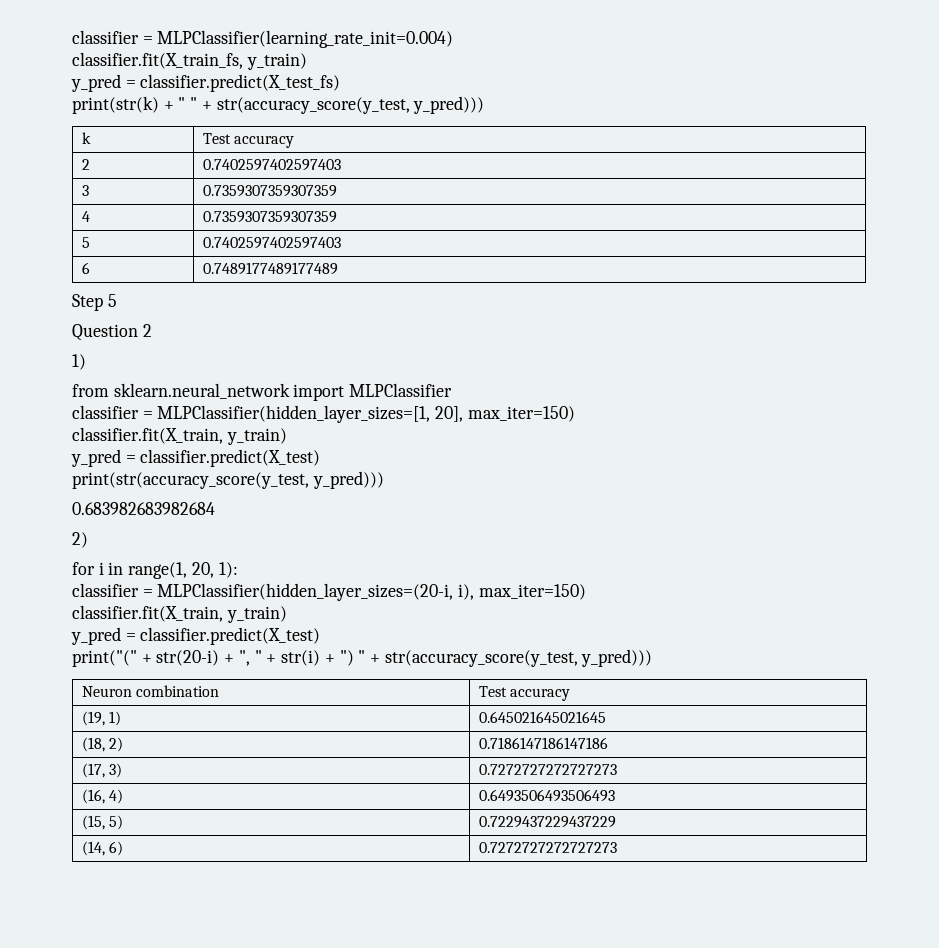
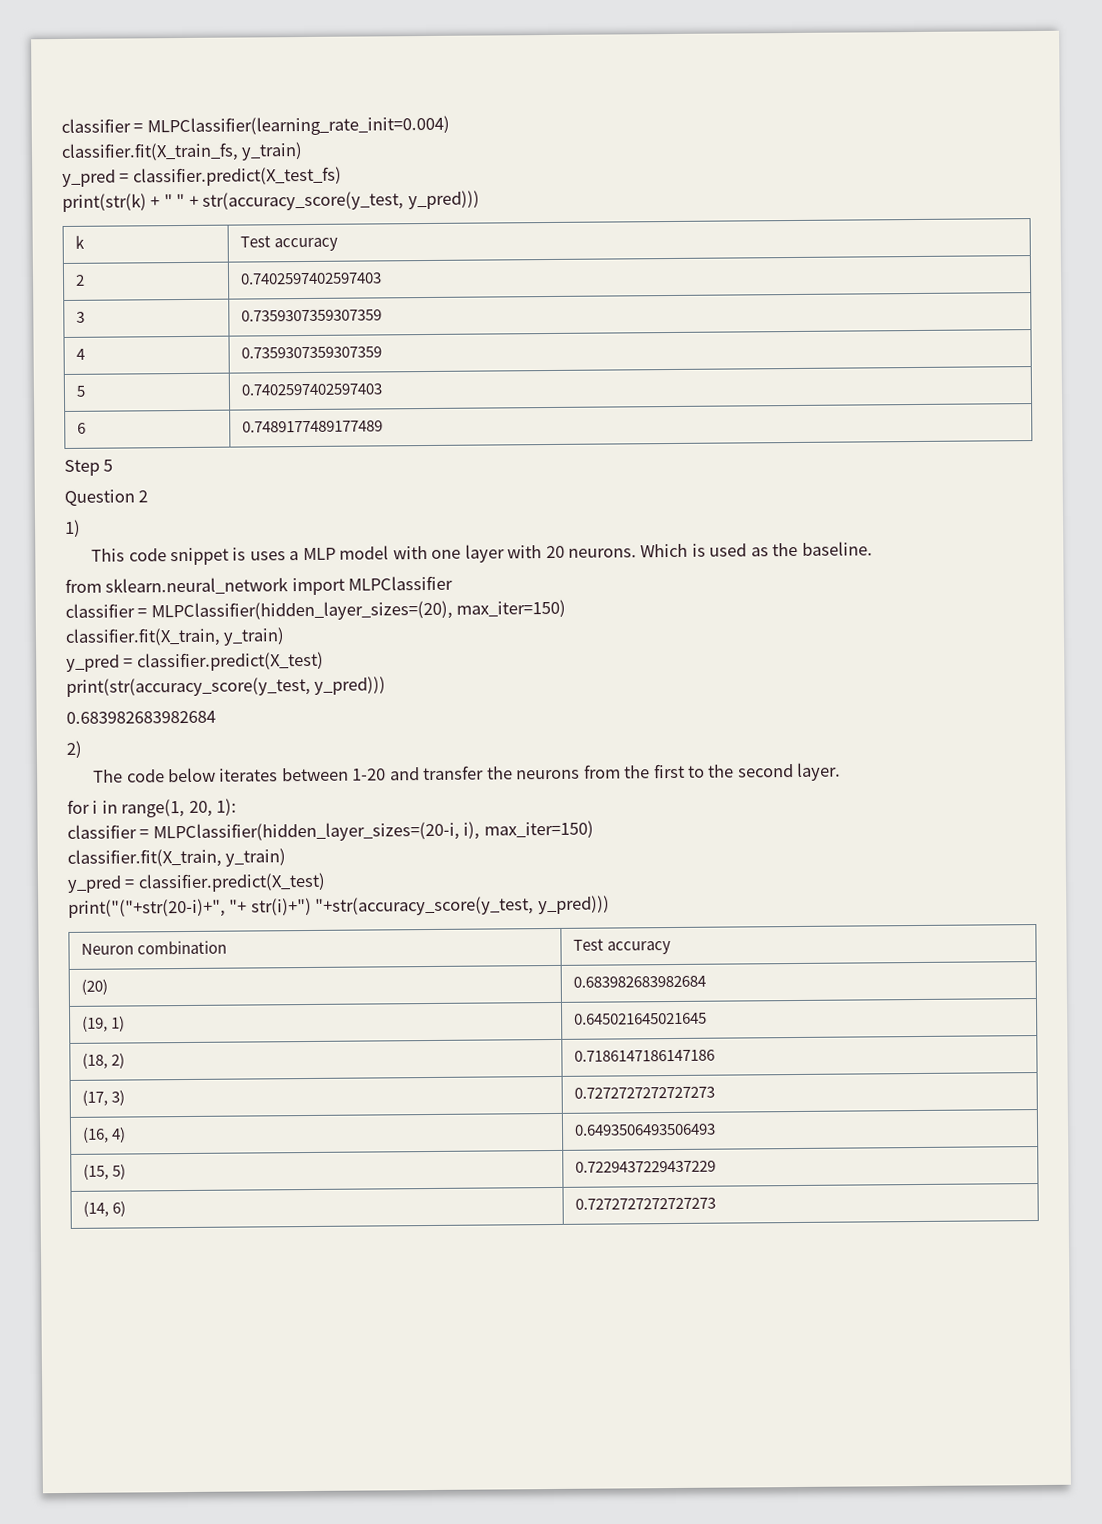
(86, 362) none -> [91,541,873,566] // This code snippet is uses a MLP model with one layer with 20 neurons. Which is used as the baseline.
[157,405,464,423] MLPClassifier(hidden_layer_sizes=[1, 20], -> [150,600,453,622] MLPClassifier(hidden_layer_sizes=(20),
(88, 540) none -> [93,762,842,783] // The code below iterates between 1-20 and transfer the neurons from the first to the second layer.
[72,650,578,667] print("(" + str(20-i) + ", " + str(i) + ") " + str(accuracy_score(y_test, -> [68,896,535,918] print("("+str(20-i)+", "+ str(i)+") "+str(accuracy_score(y_test,
(571, 694) none -> [80,978,108,995] [572,975,706,988] // (20) | 0.683982683982684

